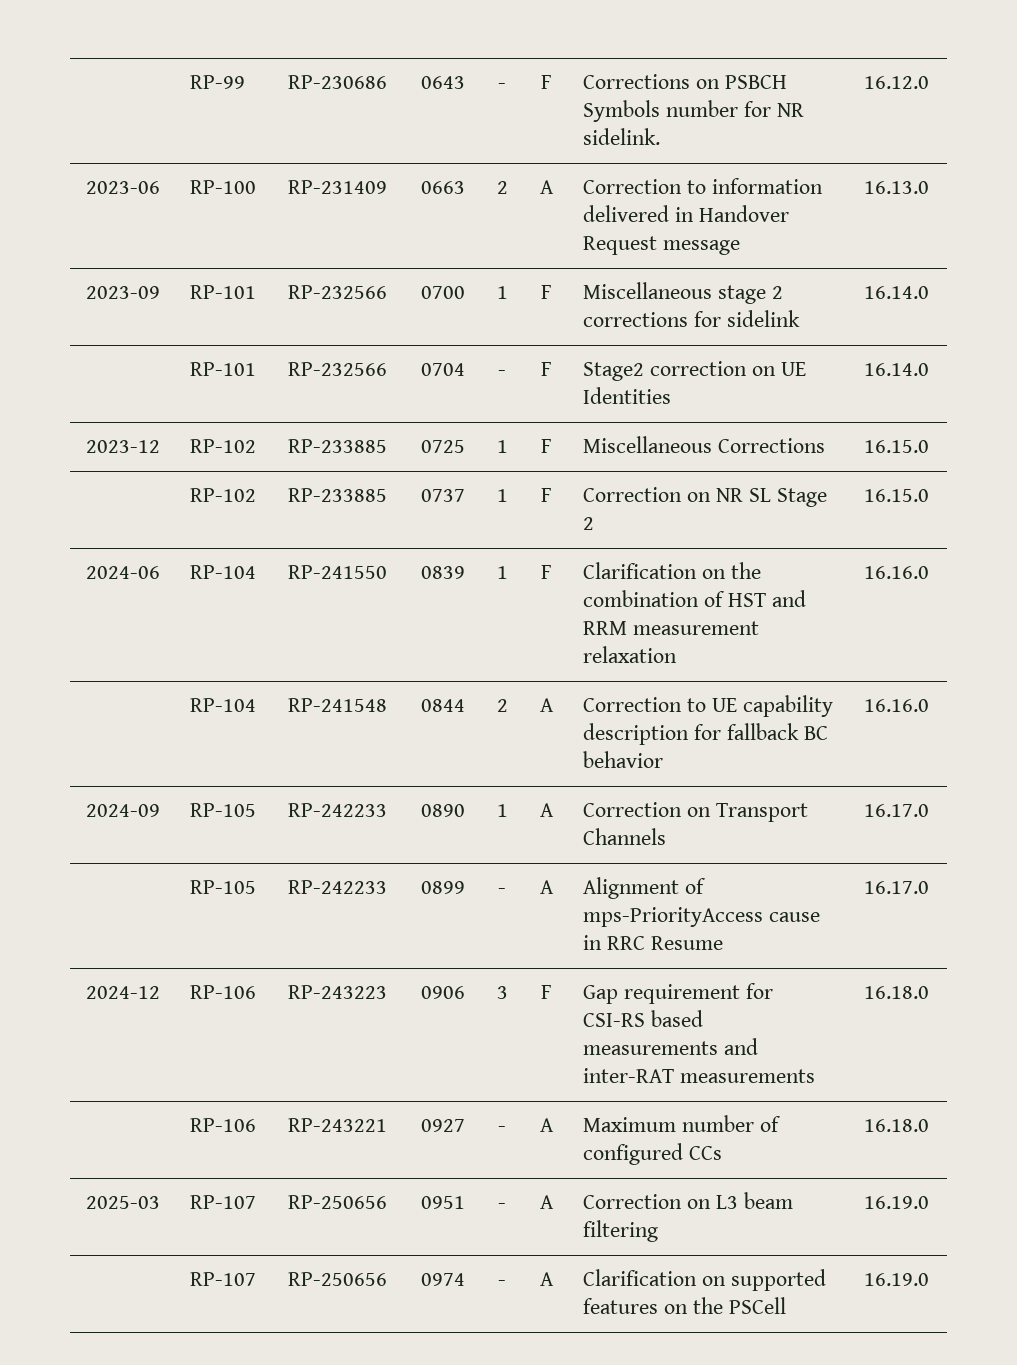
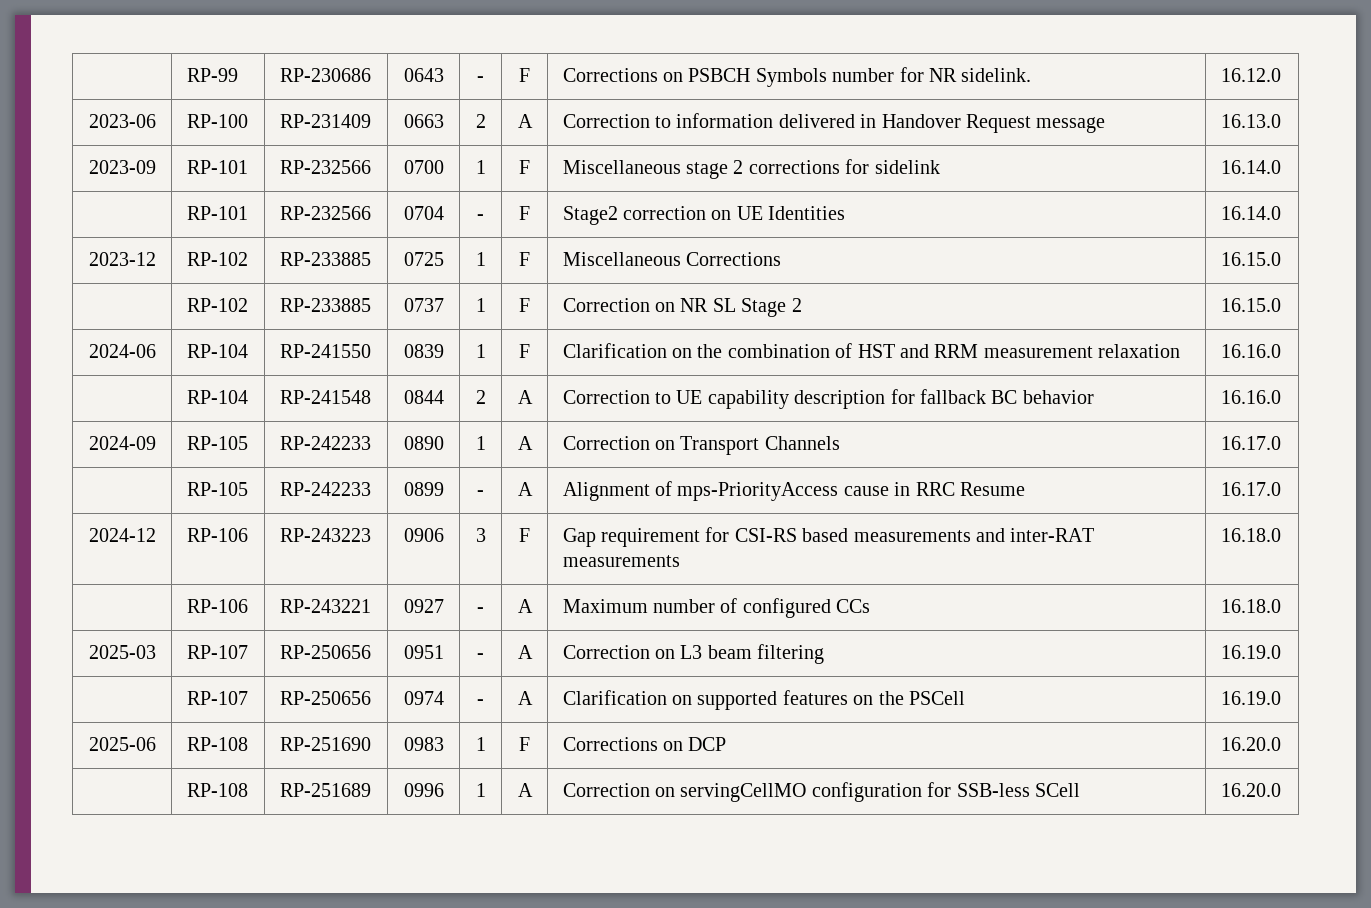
(930, 1279) none -> [88,737,156,751] [186,737,248,751] [279,737,371,751] [403,737,444,751] [475,737,486,751] [519,737,530,751] [562,737,727,751] [1220,737,1281,751] [186,783,248,797] [279,783,371,797] [403,783,444,797] [475,783,486,797] [517,783,533,797] [562,782,1080,802] [1220,783,1281,797] // 2025-06 | RP-108 | RP-251690 | 0983 | 1 | F | Corrections on DCP | 16.20.0 // | RP-108 | RP-251689 | 0996 | 1 | A | Correction on servingCellMO configuration for SSB-less SCell | 16.20.0

